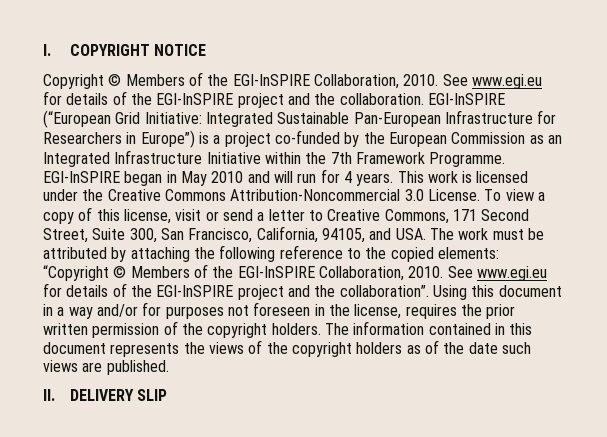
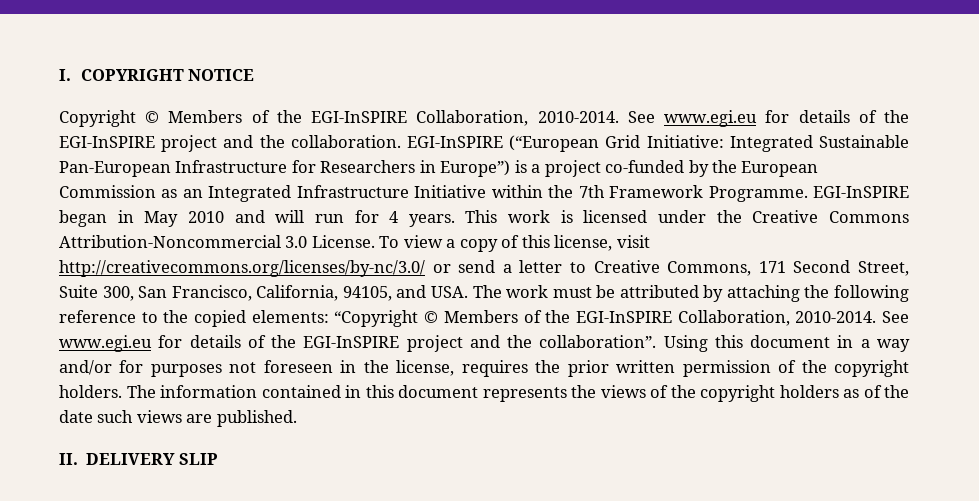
[403,74,439,86] 2010. -> [537,111,619,123] 2010-2014.
(202, 215) none -> [59,260,425,277] http://creativecommons.org/licenses/by-nc/3.0/
[408,266,444,278] 2010. -> [795,311,877,323] 2010-2014.

